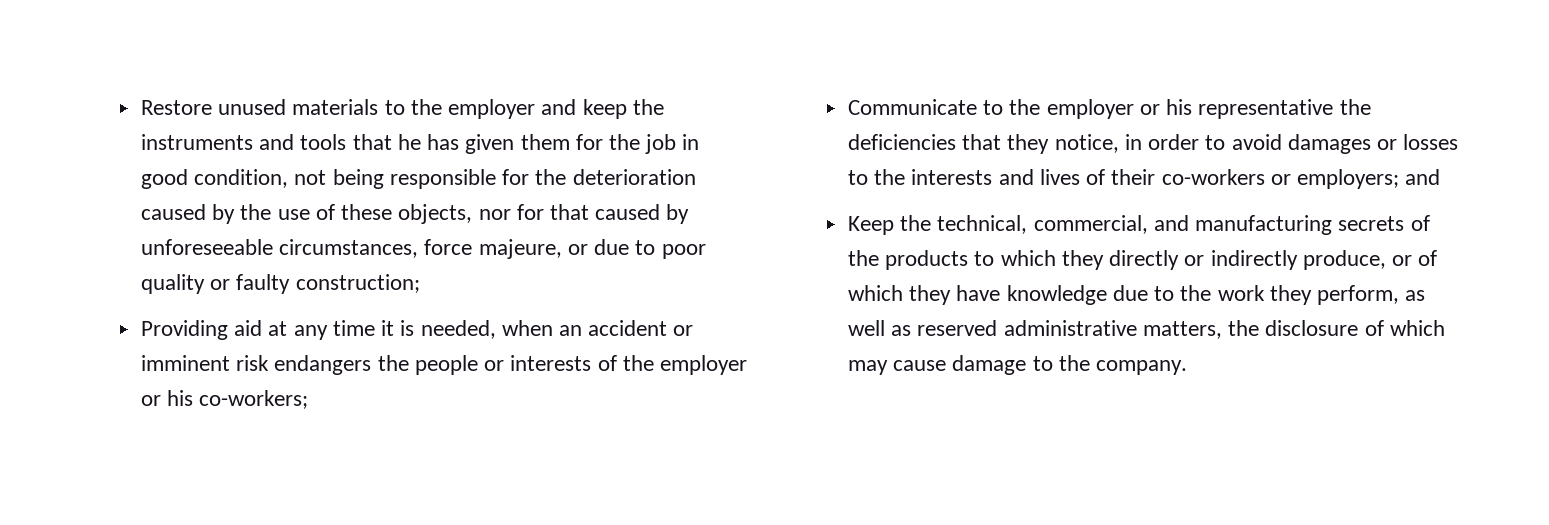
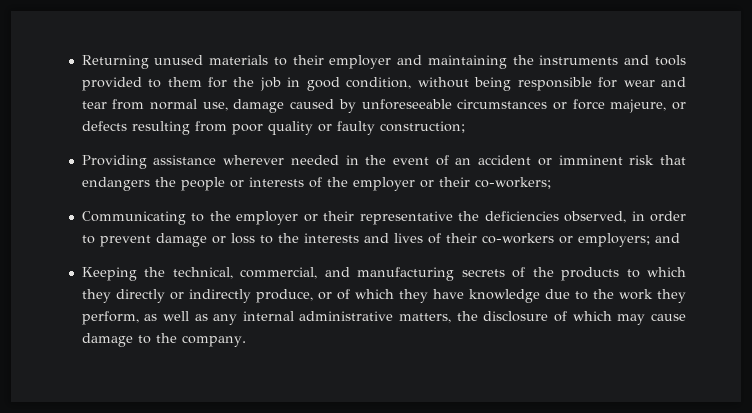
[141,100,213,115] Restore -> [81,55,149,69] Returning
[410,99,442,115] the -> [292,55,324,65] their
[582,99,627,119] keep -> [427,55,507,69] maintaining
[352,134,515,154] that he has given -> [81,77,162,91] provided to
[294,170,327,185] not -> [417,77,469,88] without
[535,169,696,185] [141,204,589,224] the deterioration caused by the use of these objects, nor for that -> [623,77,686,87] [81,99,285,113] wear and tear from normal use, damage
[279,239,419,258] circumstances, -> [457,99,567,110] circumstances or
[594,239,656,255] due to -> [81,121,227,135] defects resulting from
[234,320,553,340] aid at any time it is needed, when -> [153,155,449,166] assistance wherever needed in the event of
(270, 363) none -> [660,155,687,165] that
[167,390,194,406] his -> [438,177,470,187] their
[848,99,978,115] Communicate -> [81,211,186,225] Communicating
[1166,99,1193,115] his -> [323,211,355,221] their
[962,134,1459,154] that they notice, in order to avoid damages or losses -> [564,211,687,223] [81,233,255,247] observed, in order to prevent damage or loss
[848,216,895,235] Keep -> [81,267,137,281] Keeping
[917,320,998,336] reserved -> [213,311,294,325] any internal

